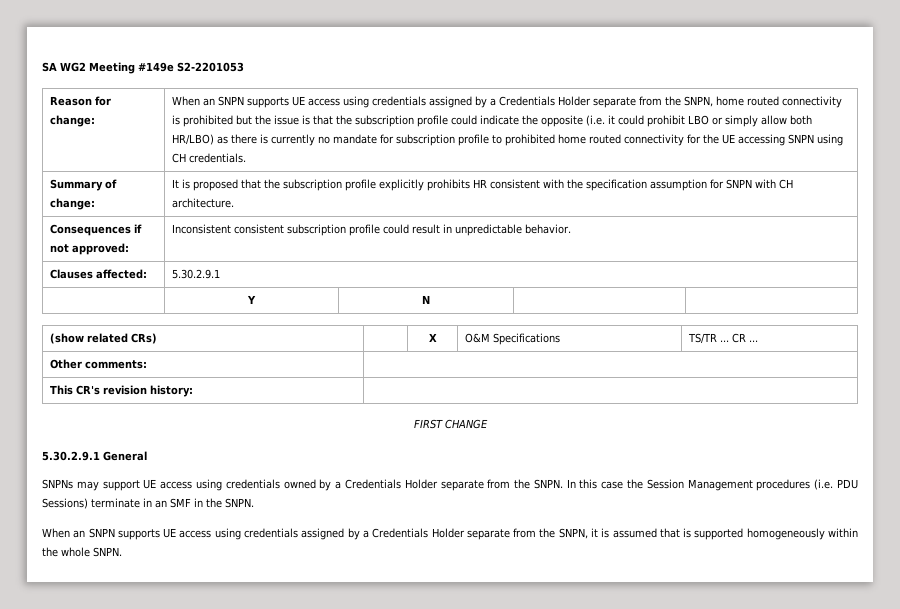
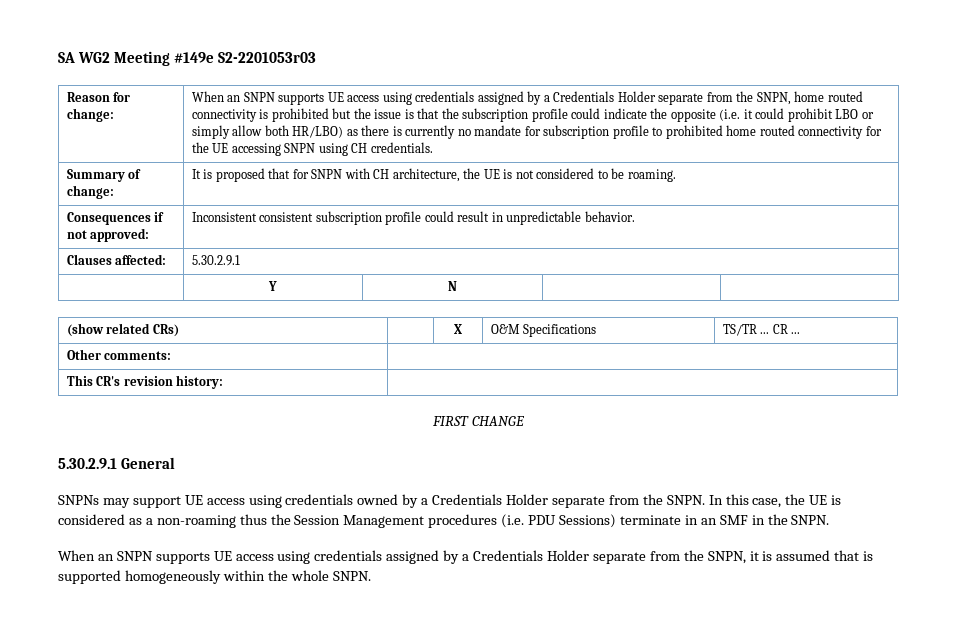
[177,62,244,72] S2-2201053 -> [217,52,316,63] S2-2201053r03
[264,179,794,191] [172,198,235,208] the subscription profile explicitly prohibits HR consistent with the specification assumption for SNPN with CH architecture. -> [292,168,676,182] for SNPN with CH architecture, the UE is not considered to be roaming.
[601,481,624,489] case -> [752,494,842,508] [58,514,267,528] case, the UE is considered as a non-roaming thus

